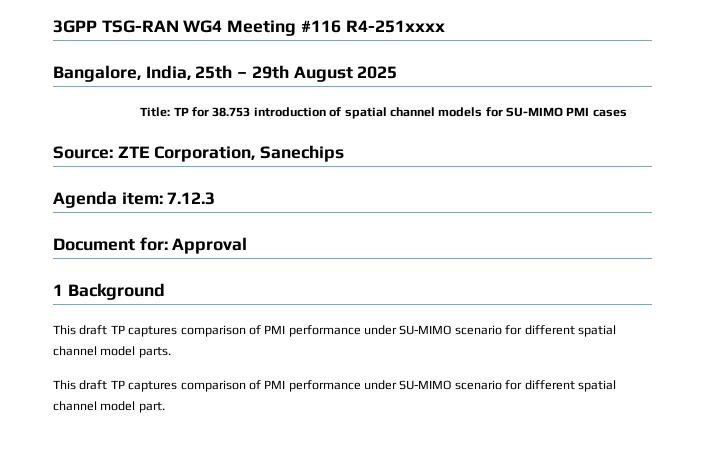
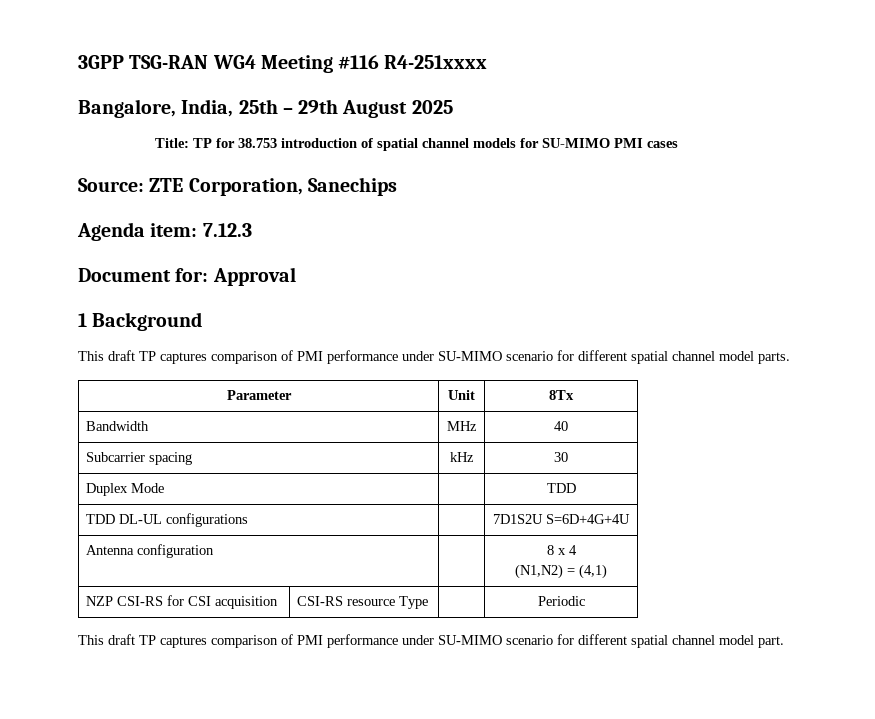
(171, 352) none -> [226,390,292,400] [448,390,475,400] [549,390,574,400] [85,421,149,431] [447,421,477,431] [554,421,568,431] [85,452,192,465] [450,452,474,462] [554,452,568,462] [85,483,164,496] [546,483,576,493] [85,513,248,527] [493,514,630,524] [85,544,214,558] [546,545,577,555] [515,564,607,579] [85,595,278,609] [296,596,428,609] [537,596,585,606] // Parameter | Unit | 8Tx // Bandwidth | MHz | 40 // Subcarrier spacing | kHz | 30 // Duplex Mode | | TDD // TDD DL-UL configurations | | 7D1S2U S=6D+4G+4U // Antenna configuration | | 8 x 4 // (N1,N2) = (4,1) // NZP CSI-RS for CSI acquisition | CSI-RS resource Type | | Periodic

